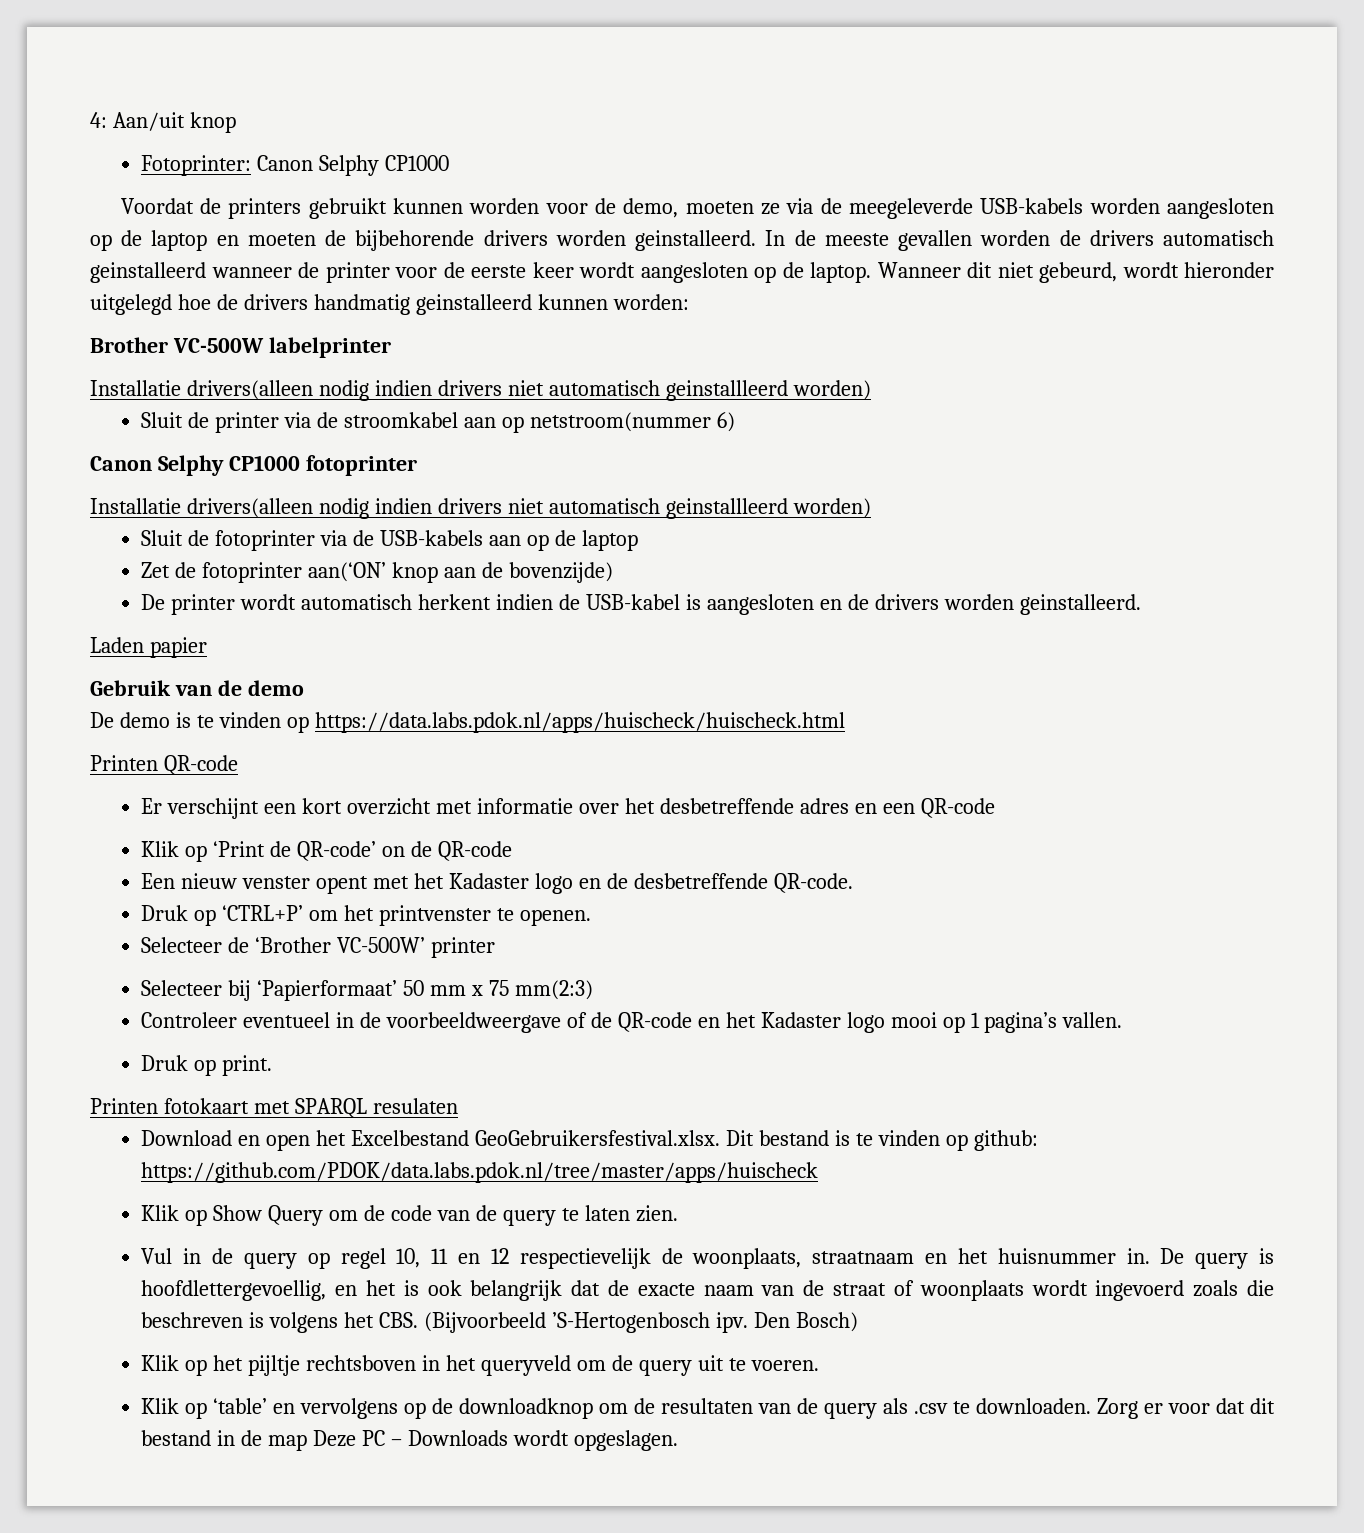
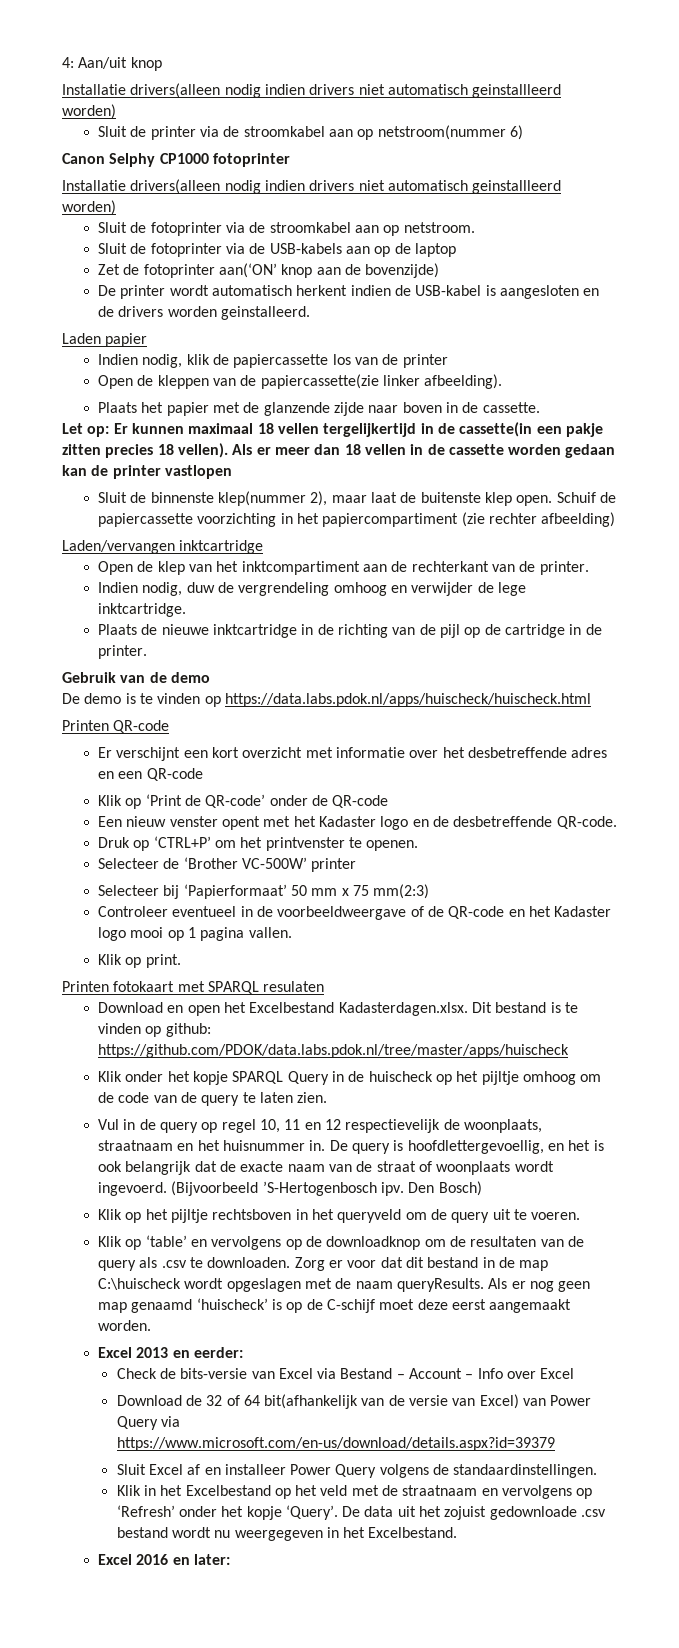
[141,155,450,176] [120,198,1274,219] [90,230,1275,251] [90,262,1274,283] [90,294,689,315] [90,337,391,358] // Fotoprinter: Canon Selphy CP1000 // Voordat de printers gebruikt kunnen worden voor de demo, moeten ze via de meegeleverde USB-kabels worden aangesloten op de laptop en moeten de bijbehorende drivers worden geinstalleerd. In de meeste gevallen worden de drivers automatisch geinstalleerd wanneer de printer voor de eerste keer wordt aangesloten op de laptop. Wanneer dit niet gebeurd, wordt hieronder uitgelegd hoe de drivers handmatig geinstalleerd kunnen worden: // Brother VC-500W labelprinter -> (162, 64) none
(871, 508) none -> [98,222,475,236] // Sluit de fotoprinter via de stroomkabel aan op netstroom.
(207, 647) none -> [98,354,448,368] [98,374,503,389] [98,402,540,416] [62,422,603,437] [62,443,616,458] [62,465,232,479] [98,491,616,506] [98,512,616,527] [62,540,264,554] [98,561,589,575] [98,582,526,596] [98,603,187,617] [98,624,602,638] [98,645,148,659] // Indien nodig, klik de papiercassette los van de printer // Open de kleppen van de papiercassette(zie linker afbeelding). // Plaats het papier met de glanzende zijde naar boven in de cassette. // Let op: Er kunnen maximaal 18 vellen tergelijkertijd in de cassette(in een pakje zitten precies 18 vellen). Als er meer dan 18 vellen in de cassette worden gedaan kan de printer vastlopen // Sluit de binnenste klep(nummer 2), maar laat de buitenste klep open. Schuif de papiercassette voorzichting in het papiercompartiment (zie rechter afbeelding) // Laden/vervangen inktcartridge // Open de klep van het inktcompartiment aan de rechterkant van de printer. // Indien nodig, duw de vergrendeling omhoog en verwijder de lege inktcartridge. // Plaats de nieuwe inktcartridge in de richting van de pijl op de cartridge in de printer.
[382,846,406,857] on -> [269,795,308,806] onder
[984,1012,1058,1033] pagina’s -> [200,927,245,941] pagina
[141,1055,189,1071] Druk -> [98,954,123,965] Klik
[475,1130,721,1146] GeoGebruikersfestival.xlsx. -> [338,1002,468,1016] Kadasterdagen.xlsx.
[185,1205,324,1226] op Show Query -> [125,1071,576,1085] onder het kopje SPARQL Query in de huischeck op het pijltje omhoog
[1095,1280,1274,1301] [141,1312,419,1333] ingevoerd zoals die beschreven is volgens het CBS. -> [98,1182,168,1196] ingevoerd.
[313,1430,678,1451] Deze PC – Downloads wordt opgeslagen. -> [98,1278,591,1292] [98,1298,572,1313] [98,1320,152,1331] [98,1347,244,1358] [116,1368,575,1379] [116,1394,592,1409] [116,1416,180,1430] [116,1437,555,1451] [116,1464,598,1478] [116,1485,593,1499] [116,1505,607,1520] [116,1527,458,1541] [98,1554,231,1565] C:\huischeck wordt opgeslagen met de naam queryResults. Als er nog geen map genaamd ‘huischeck’ is op de C-schijf moet deze eerst aangemaakt worden. // Excel 2013 en eerder: // Check de bits-versie van Excel via Bestand – Account – Info over Excel // Download de 32 of 64 bit(afhankelijk van de versie van Excel) van Power Query via https://www.microsoft.com/en-us/download/details.aspx?id=39379 // Sluit Excel af en installeer Power Query volgens de standaardinstellingen. // Klik in het Excelbestand op het veld met de straatnaam en vervolgens op ‘Refresh’ onder het kopje ‘Query’. De data uit het zojuist gedownloade .csv bestand wordt nu weergegeven in het Excelbestand. // Excel 2016 en later:

